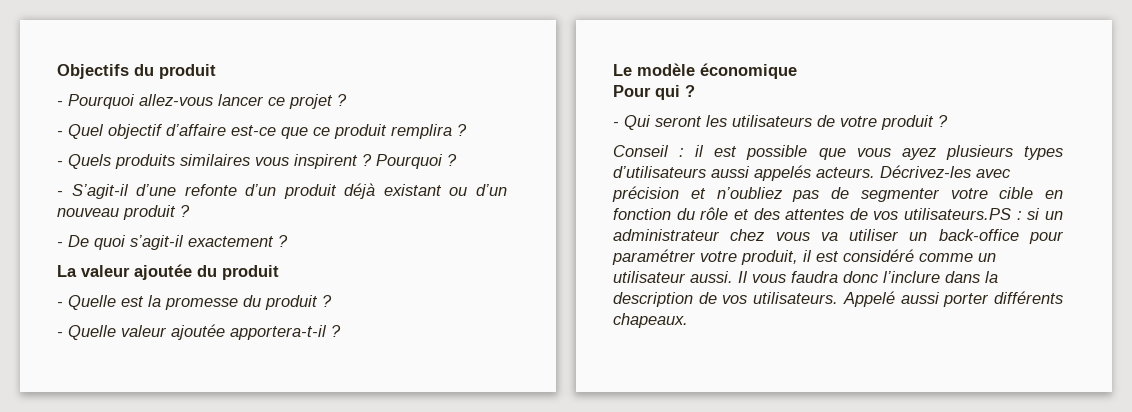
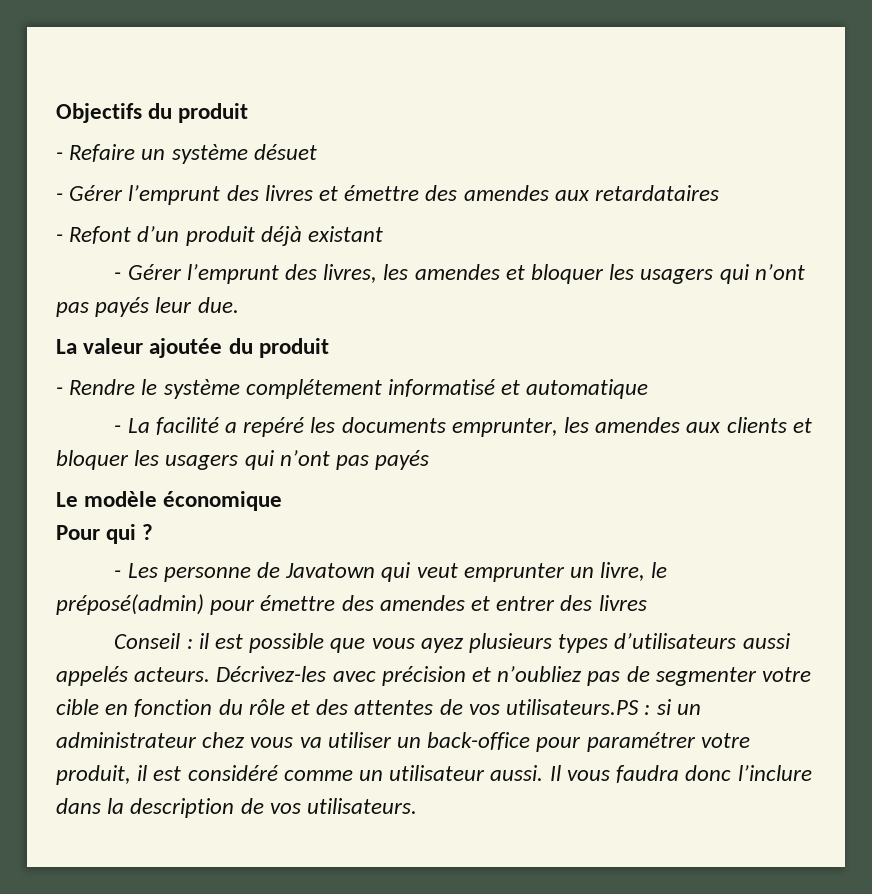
[68,94,347,109] [57,124,467,139] [57,154,457,169] [57,183,507,199] [57,205,190,220] [57,235,288,250] Pourquoi allez-vous lancer ce projet ? // - Quel objectif d’affaire est-ce que ce produit remplira ? // - Quels produits similaires vous inspirent ? Pourquoi ? // - S’agit-il d’une refonte d’un produit déjà existant ou d’un nouveau produit ? // - De quoi s’agit-il exactement ? -> [69,144,317,164] [56,185,720,205] [56,226,384,246] [114,264,805,284] [56,297,239,317] Refaire un système désuet // - Gérer l’emprunt des livres et émettre des amendes aux retardataires // - Refont d’un produit déjà existant // - Gérer l’emprunt des livres, les amendes et bloquer les usagers qui n’ont pas payés leur due.
[68,295,332,310] [57,324,341,340] Quelle est la promesse du produit ? // - Quelle valeur ajoutée apportera-t-il ? -> [69,379,649,399] [114,417,812,437] [56,450,430,470] Rendre le système complétement informatisé et automatique // - La facilité a repéré les documents emprunter, les amendes aux clients et bloquer les usagers qui n’ont pas payés
[624,115,948,130] Qui seront les utilisateurs de votre produit ? -> [127,562,668,582] [56,594,647,615] Les personne de Javatown qui veut emprunter un livre, le préposé(admin) pour émettre des amendes et entrer des livres
[842,291,1063,307] [613,313,688,328] Appelé aussi porter différents chapeaux. -> (418, 806) none

